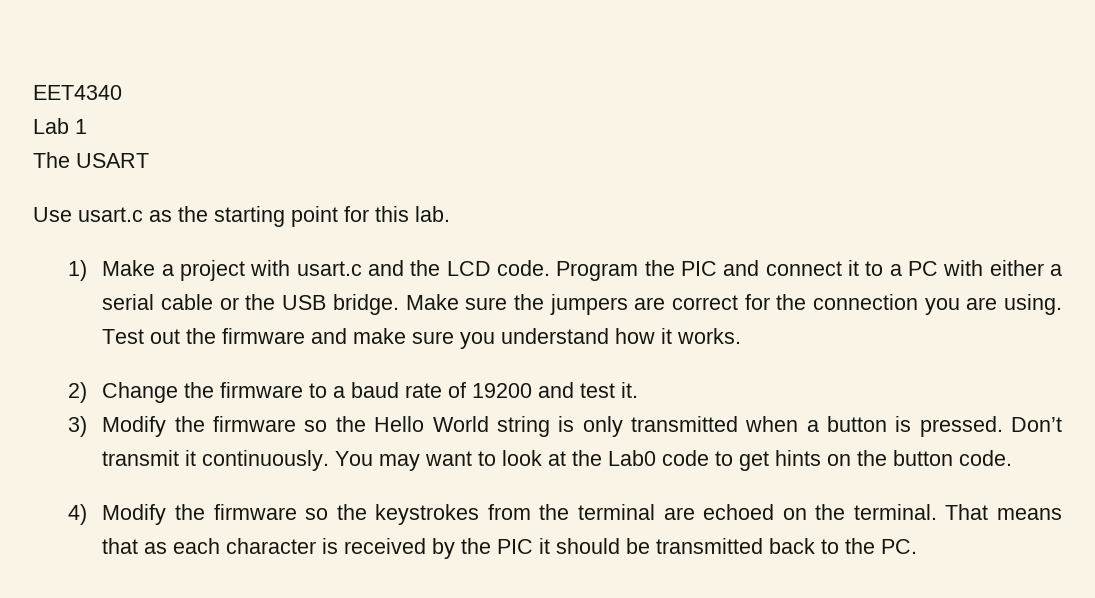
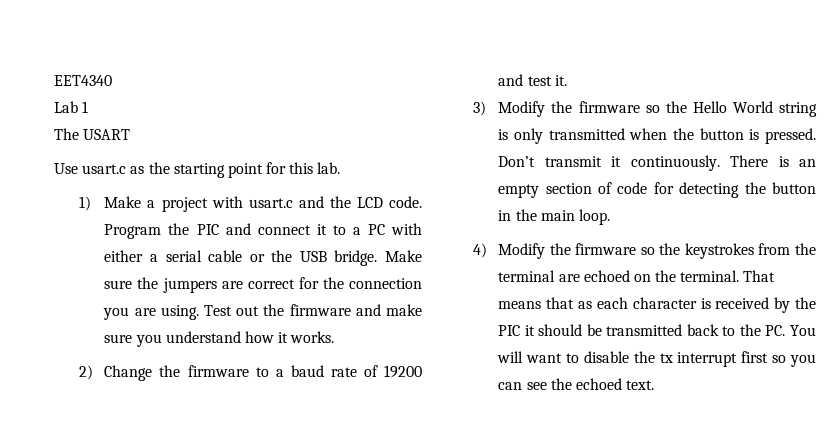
[806,420,819,432] a -> [673,128,695,140] the
[335,450,1013,471] You may want to look at the Lab0 code to get hints on the button code. -> [730,155,816,167] [498,182,816,198] [498,209,610,225] There is an empty section of code for detecting the button in the main loop.
(918, 546) none -> [789,325,816,336] [497,351,816,367] [498,378,655,390] You will want to disable the tx interrupt first so you can see the echoed text.

